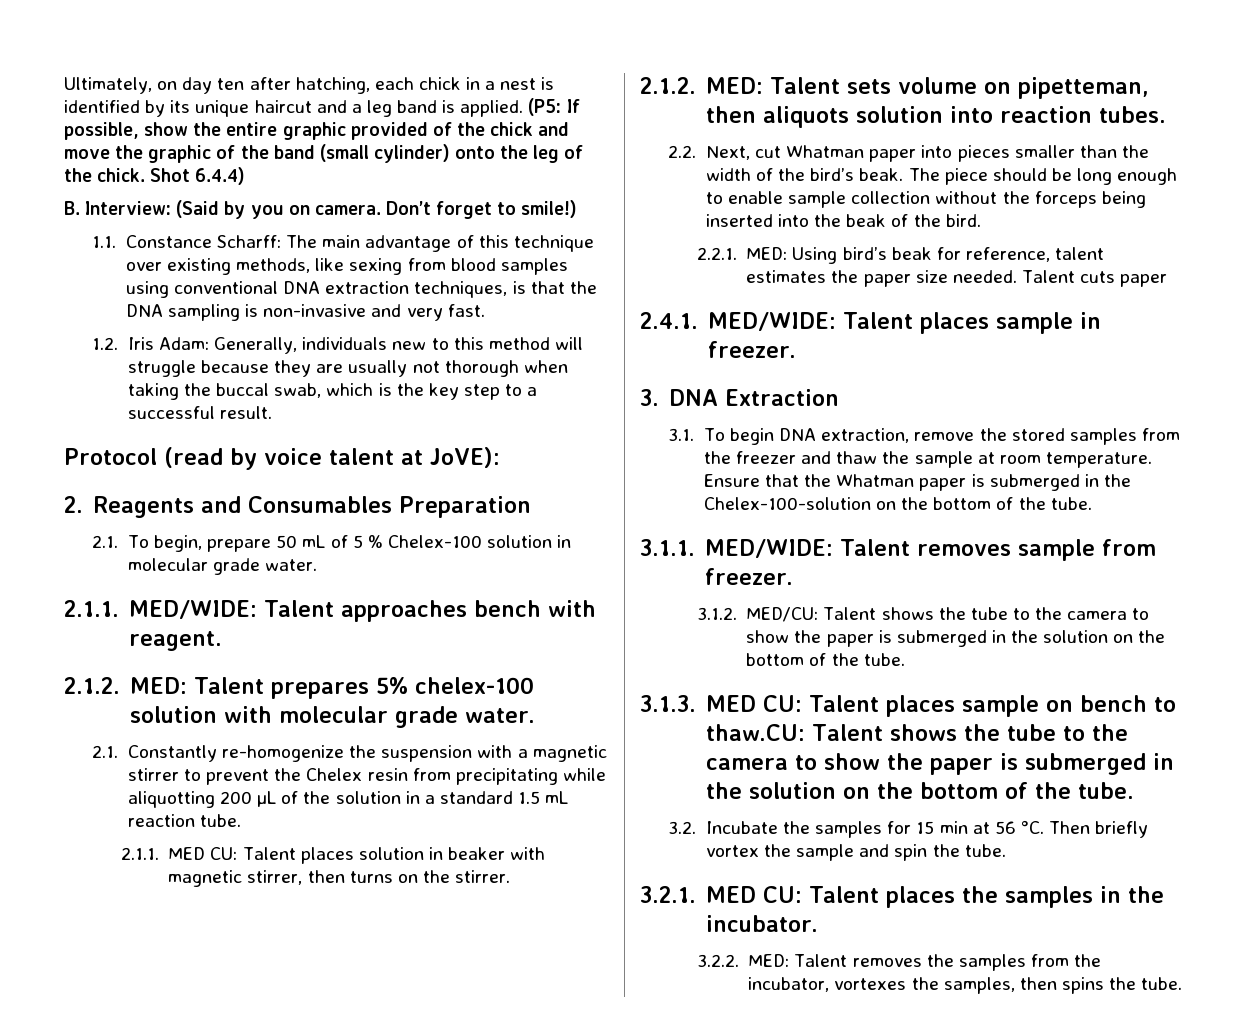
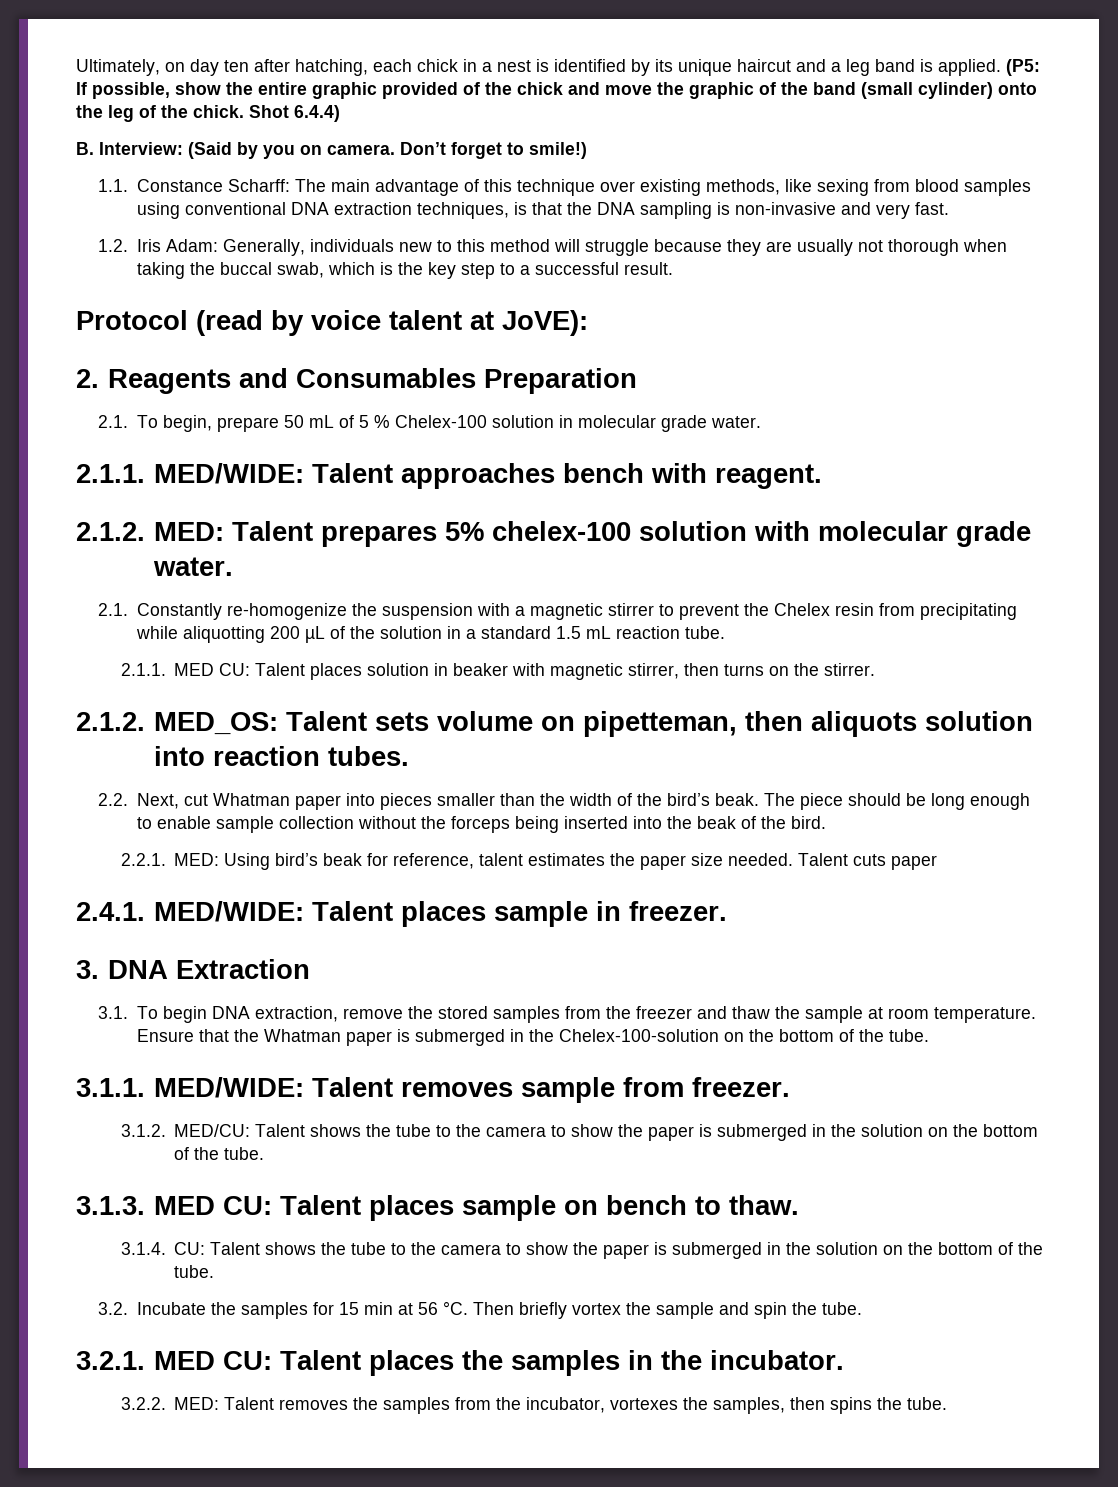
[705,77,763,94] MED: -> [153,712,278,735] MED_OS:
[705,724,806,741] thaw.CU: -> [728,1195,799,1215] [120,1242,206,1255] thaw. // 3.1.4. CU:

